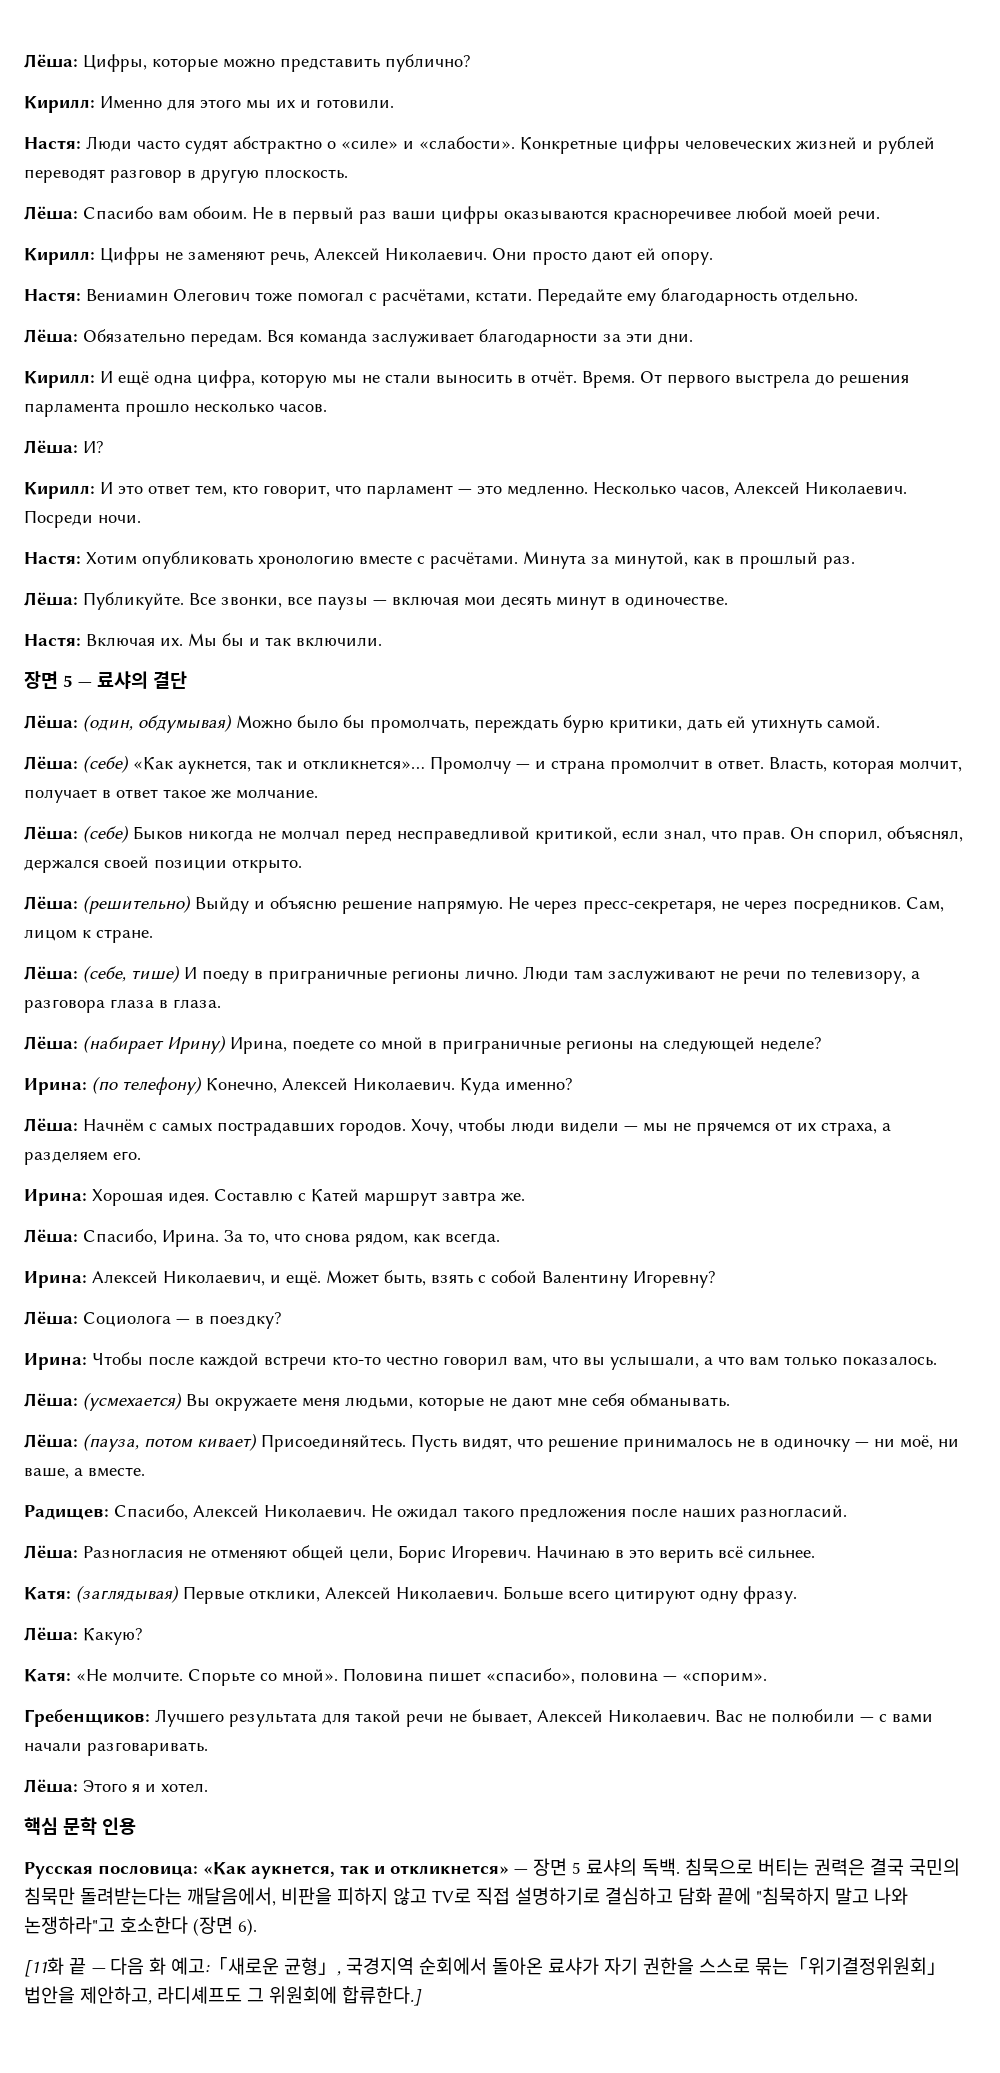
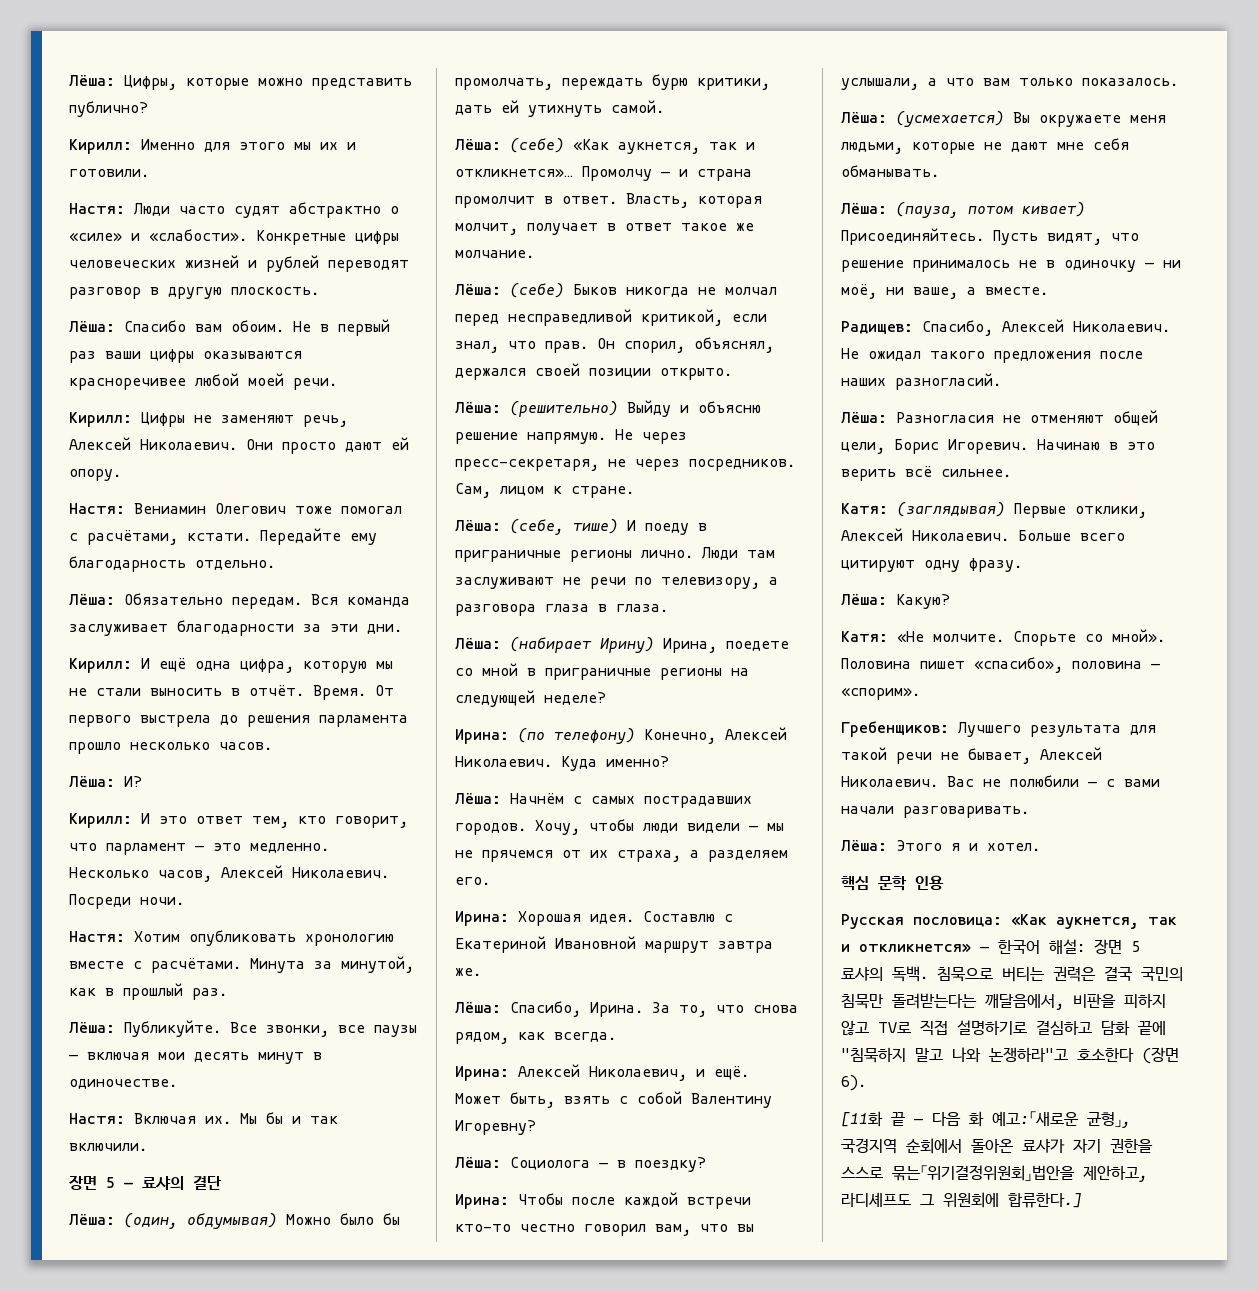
[311,1189,359,1202] Катей -> [455,936,636,953] Екатериной Ивановной
(528, 1871) none -> [998,939,1085,954] 한국어 해설:

